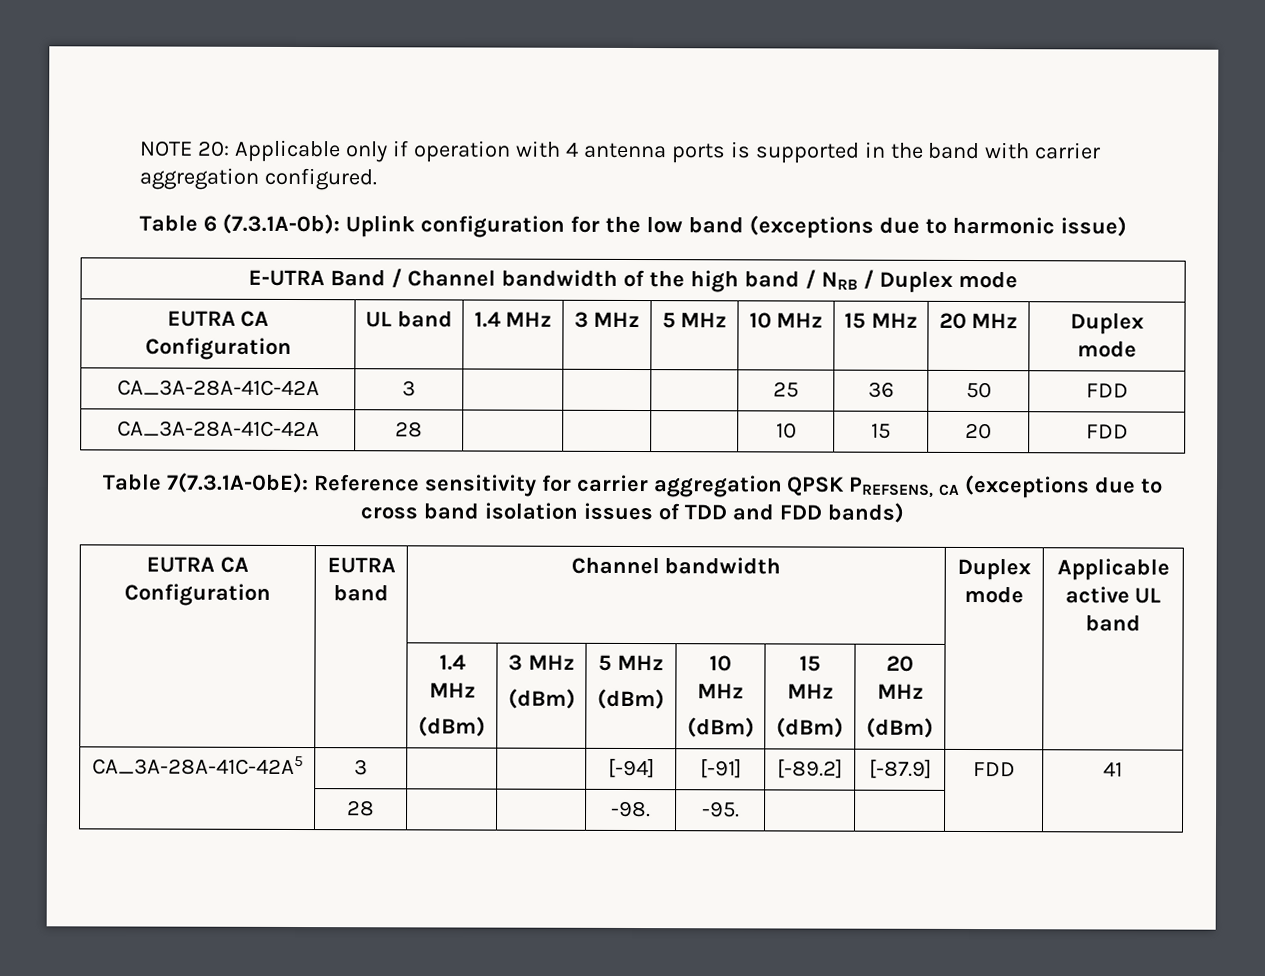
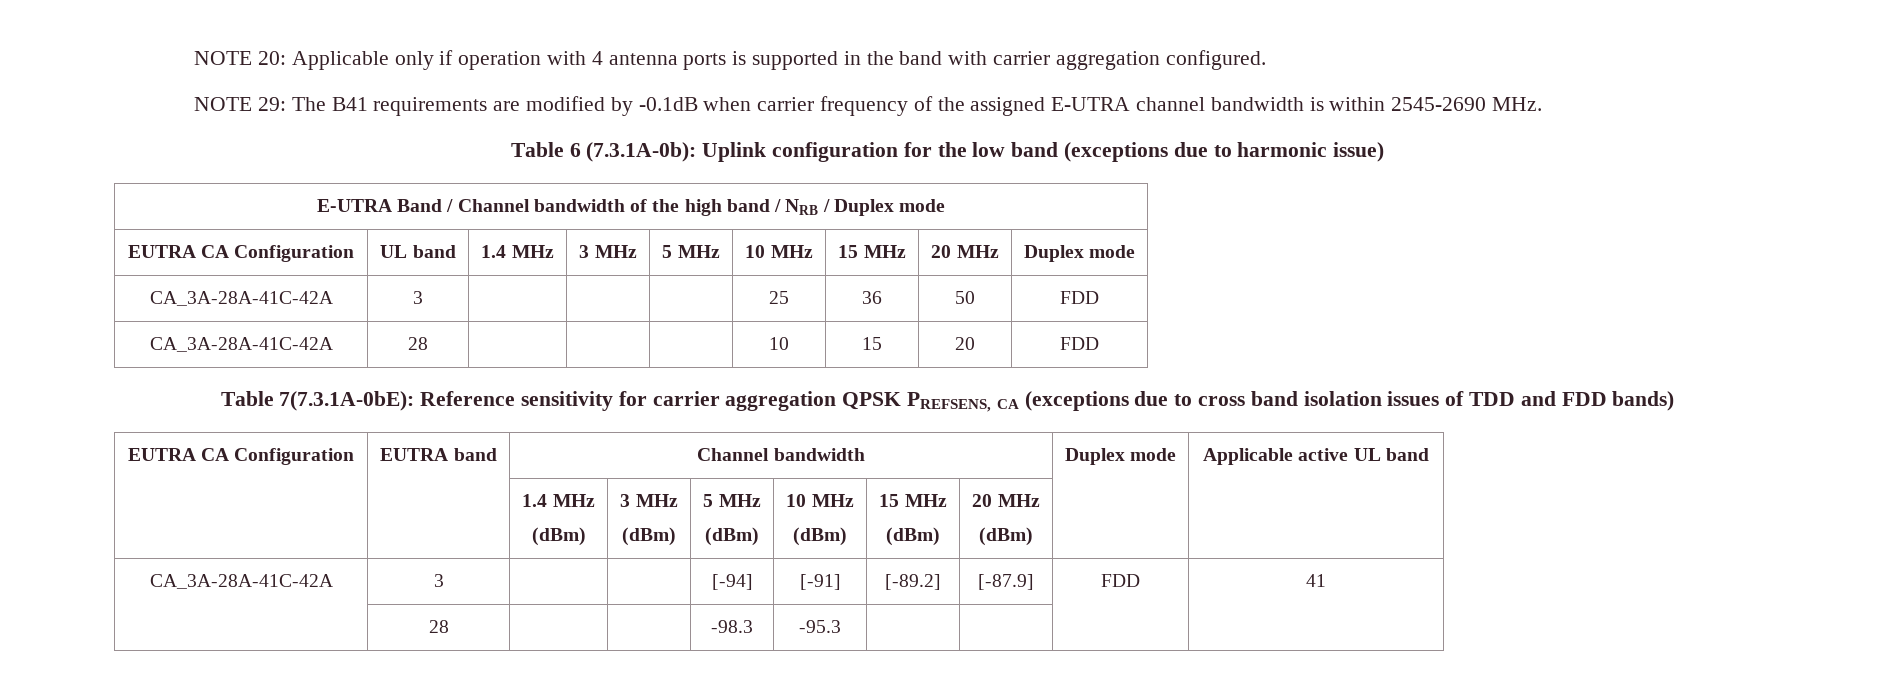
(378, 179) none -> [194,96,1543,116] // NOTE 29: The B41 requirements are modified by -0.1dB when carrier frequency of the assigned E-UTRA channel bandwidth is within 2545-2690 MHz.
[91,755,304,776] CA_3A-28A-41C-42A5 -> [149,574,333,589] CA_3A-28A-41C-42A
[611,800,651,818] [701,801,740,818] -98. | -95. -> [711,620,753,633] [799,620,841,633] -98.3 | -95.3

